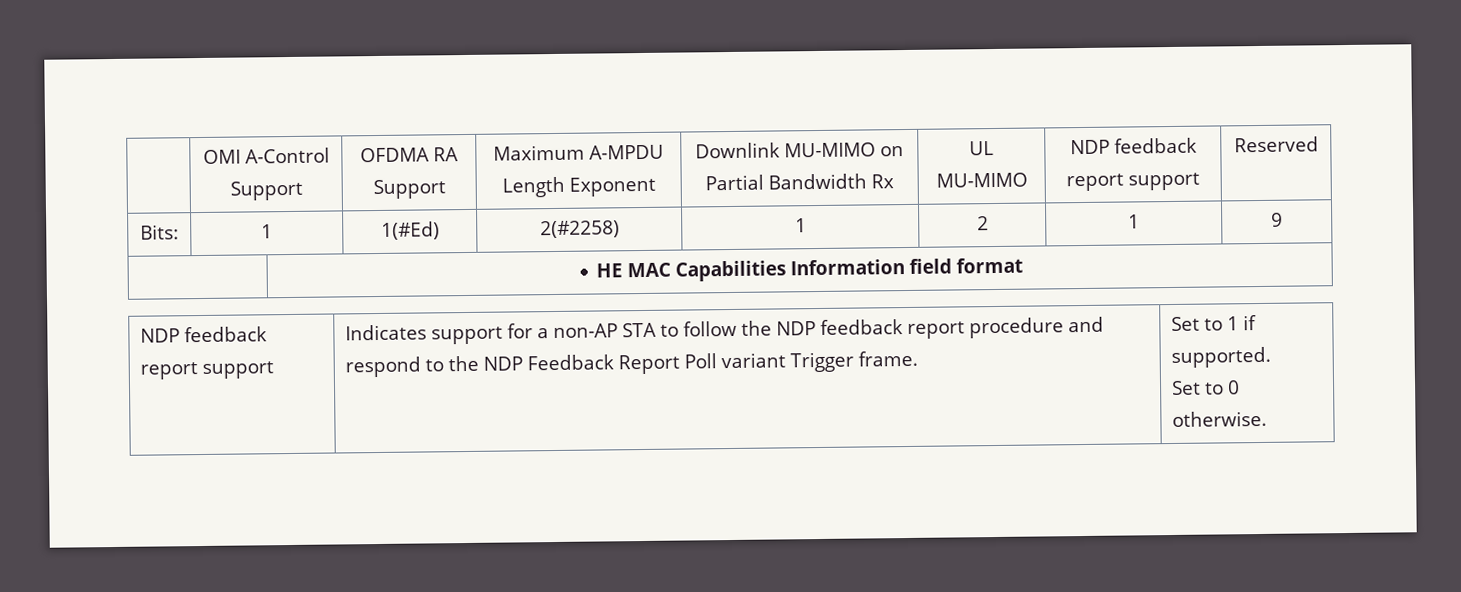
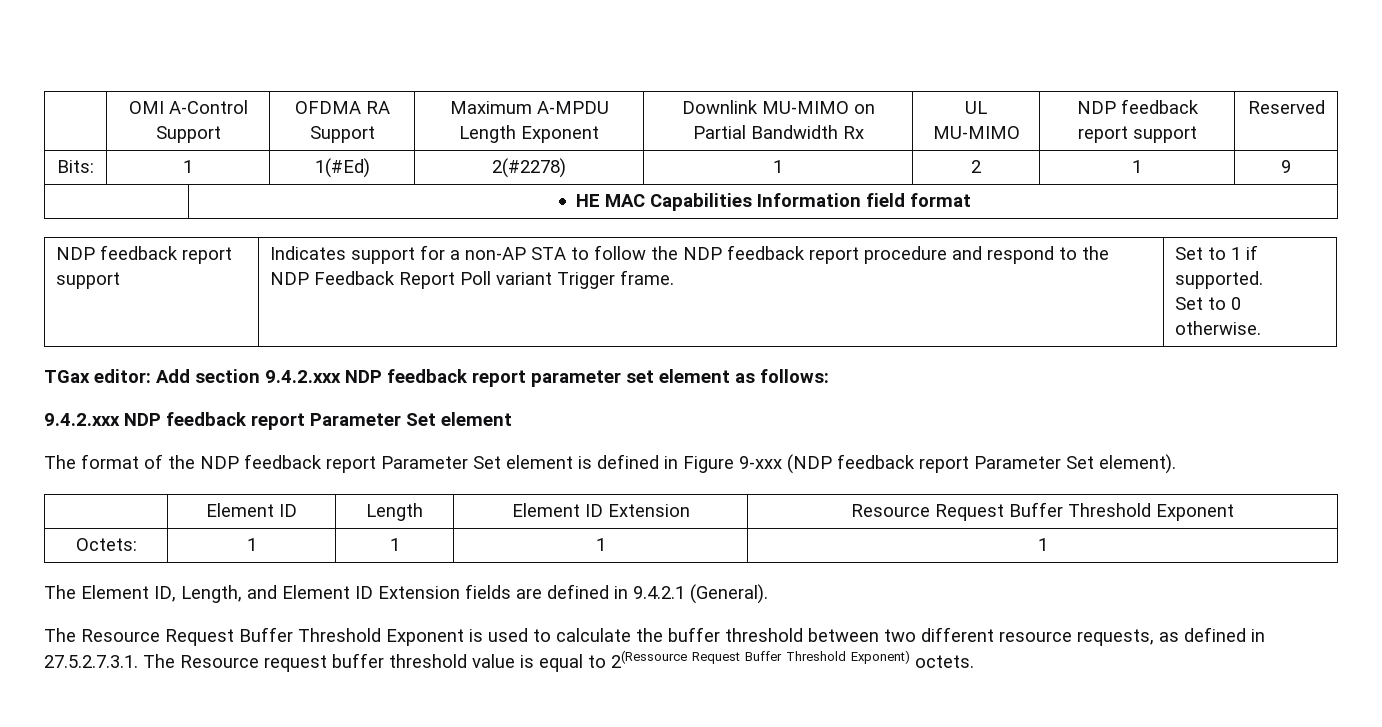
[539,220,620,239] 2(#2258) -> [492,158,566,178] 2(#2278)
(1268, 418) none -> [44,369,829,387] [44,412,512,430] [44,454,1176,474] [206,503,297,517] [366,503,423,521] [511,503,690,517] [851,502,1234,521] [75,538,137,551] [246,538,257,551] [389,538,400,551] [595,538,606,551] [1037,538,1048,551] [44,584,768,604] [44,627,1265,646] [44,650,974,672] // TGax editor: Add section 9.4.2.xxx NDP feedback report parameter set element as follows: // 9.4.2.xxx NDP feedback report Parameter Set element // The format of the NDP feedback report Parameter Set element is defined in Figure 9-xxx (NDP feedback report Parameter Set element). // | Element ID | Length | Element ID Extension | Resource Request Buffer Threshold Exponent // Octets: | 1 | 1 | 1 | 1 // The Element ID, Length, and Element ID Extension fields are defined in 9.4.2.1 (General). // The Resource Request Buffer Threshold Exponent is used to calculate the buffer threshold between two different resource requests, as defined in 27.5.2.7.3.1. The Resource request buffer threshold value is equal to 2(Ressource Request Buffer Threshold Exponent) octets.

